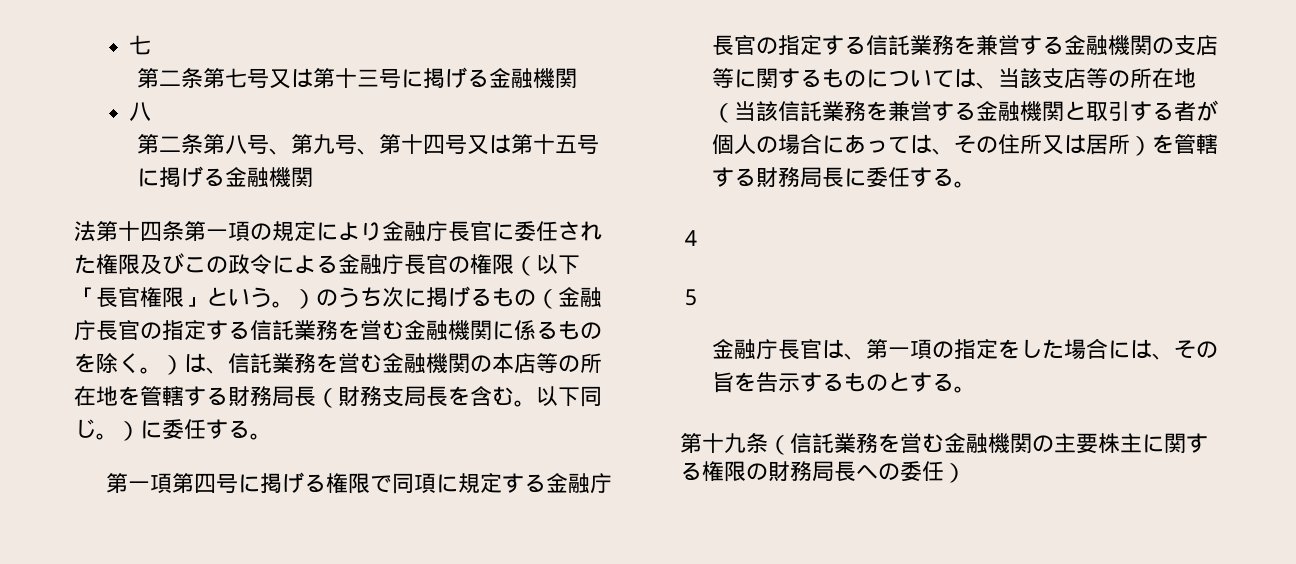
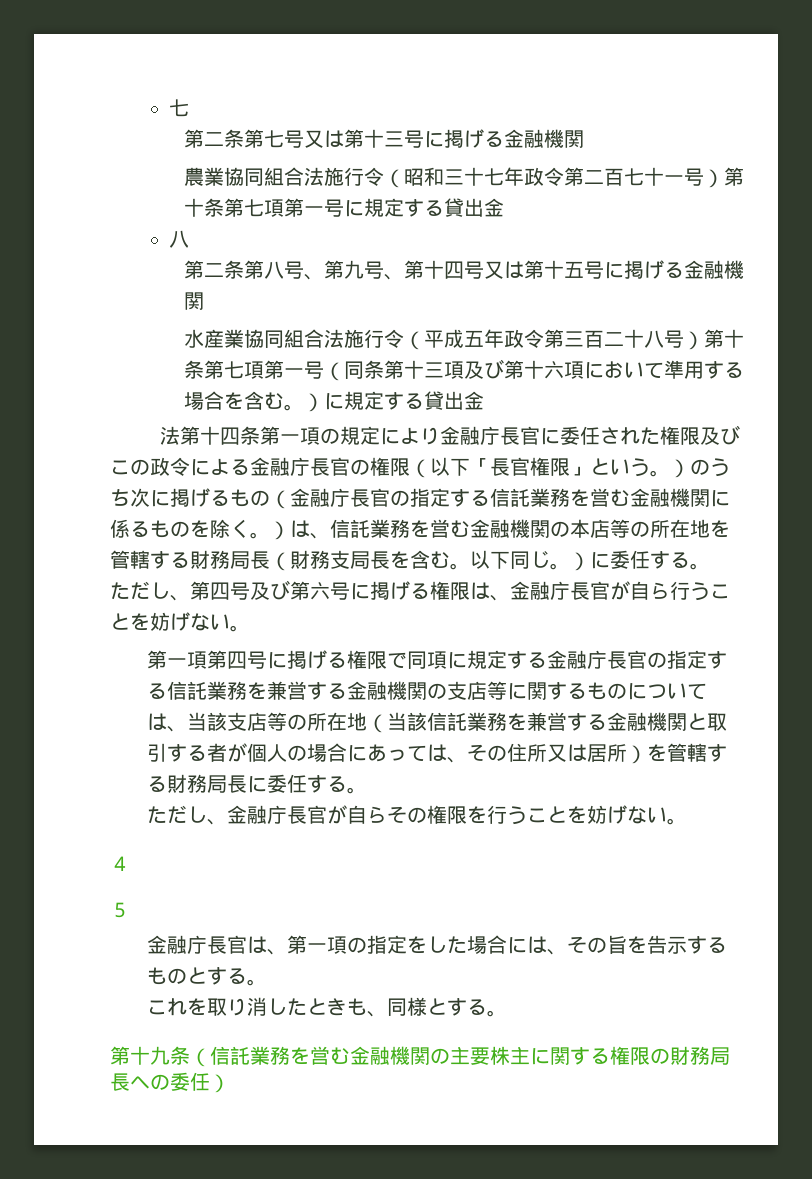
(578, 78) none -> [183,167,744,188] [183,198,504,217] // 農業協同組合法施行令（昭和三十七年政令第二百七十一号）第十条第七項第一号に規定する貸出金
(314, 177) none -> [183,329,744,350] [183,359,744,381] [183,391,484,412] // 水産業協同組合法施行令（平成五年政令第三百二十八号）第十条第七項第一号（同条第十三項及び第十六項において準用する場合を含む。）に規定する貸出金
(272, 436) none -> [110,580,730,601] [110,612,250,632] // ただし、第四号及び第六号に掲げる権限は、金融庁長官が自ら行うことを妨げない。
(976, 184) none -> [146,805,687,825] // ただし、金融庁長官が自らその権限を行うことを妨げない。
(976, 389) none -> [146,997,507,1017] // これを取り消したときも、同様とする。

